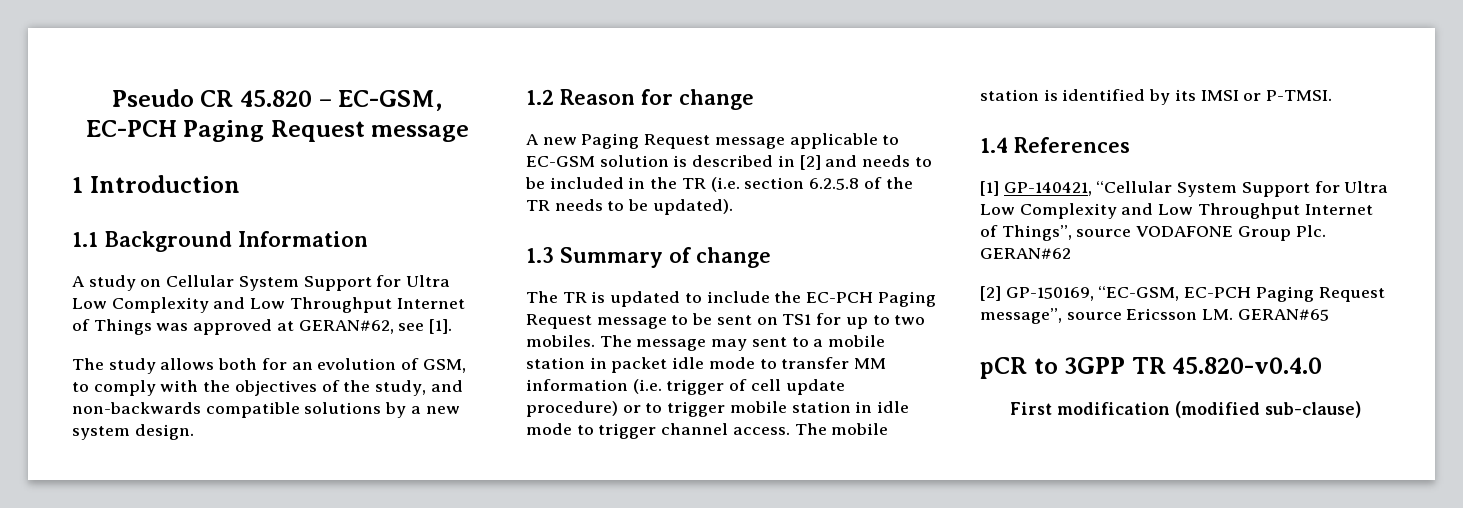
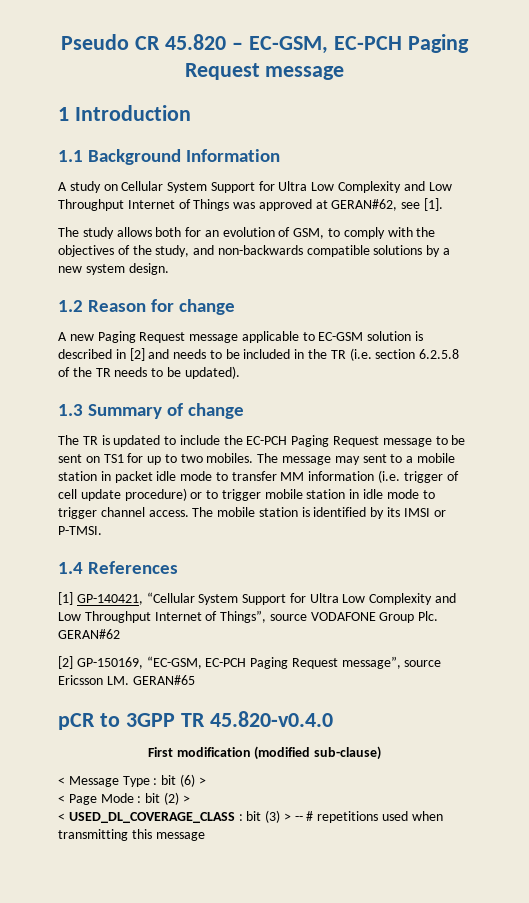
(1361, 409) none -> [58,774,206,787] [58,792,190,805] [58,810,443,823] [58,829,205,841] // < Message Type : bit (6) > // < Page Mode : bit (2) > // < USED_DL_COVERAGE_CLASS : bit (3) > -- # repetitions used when transmitting this message

